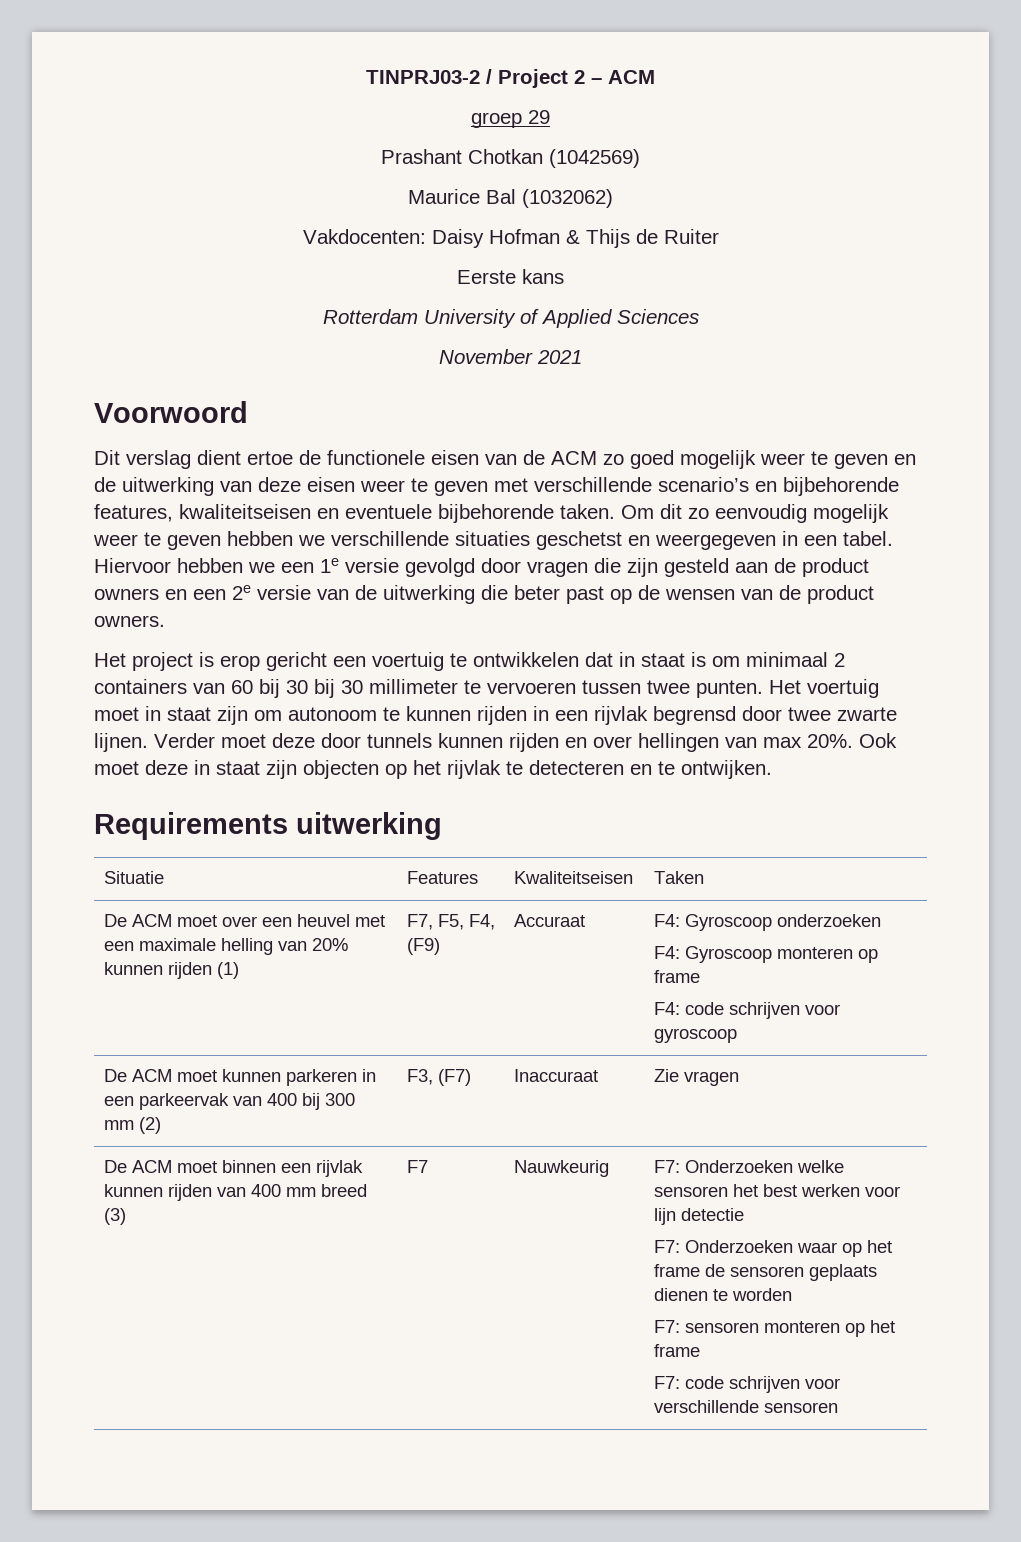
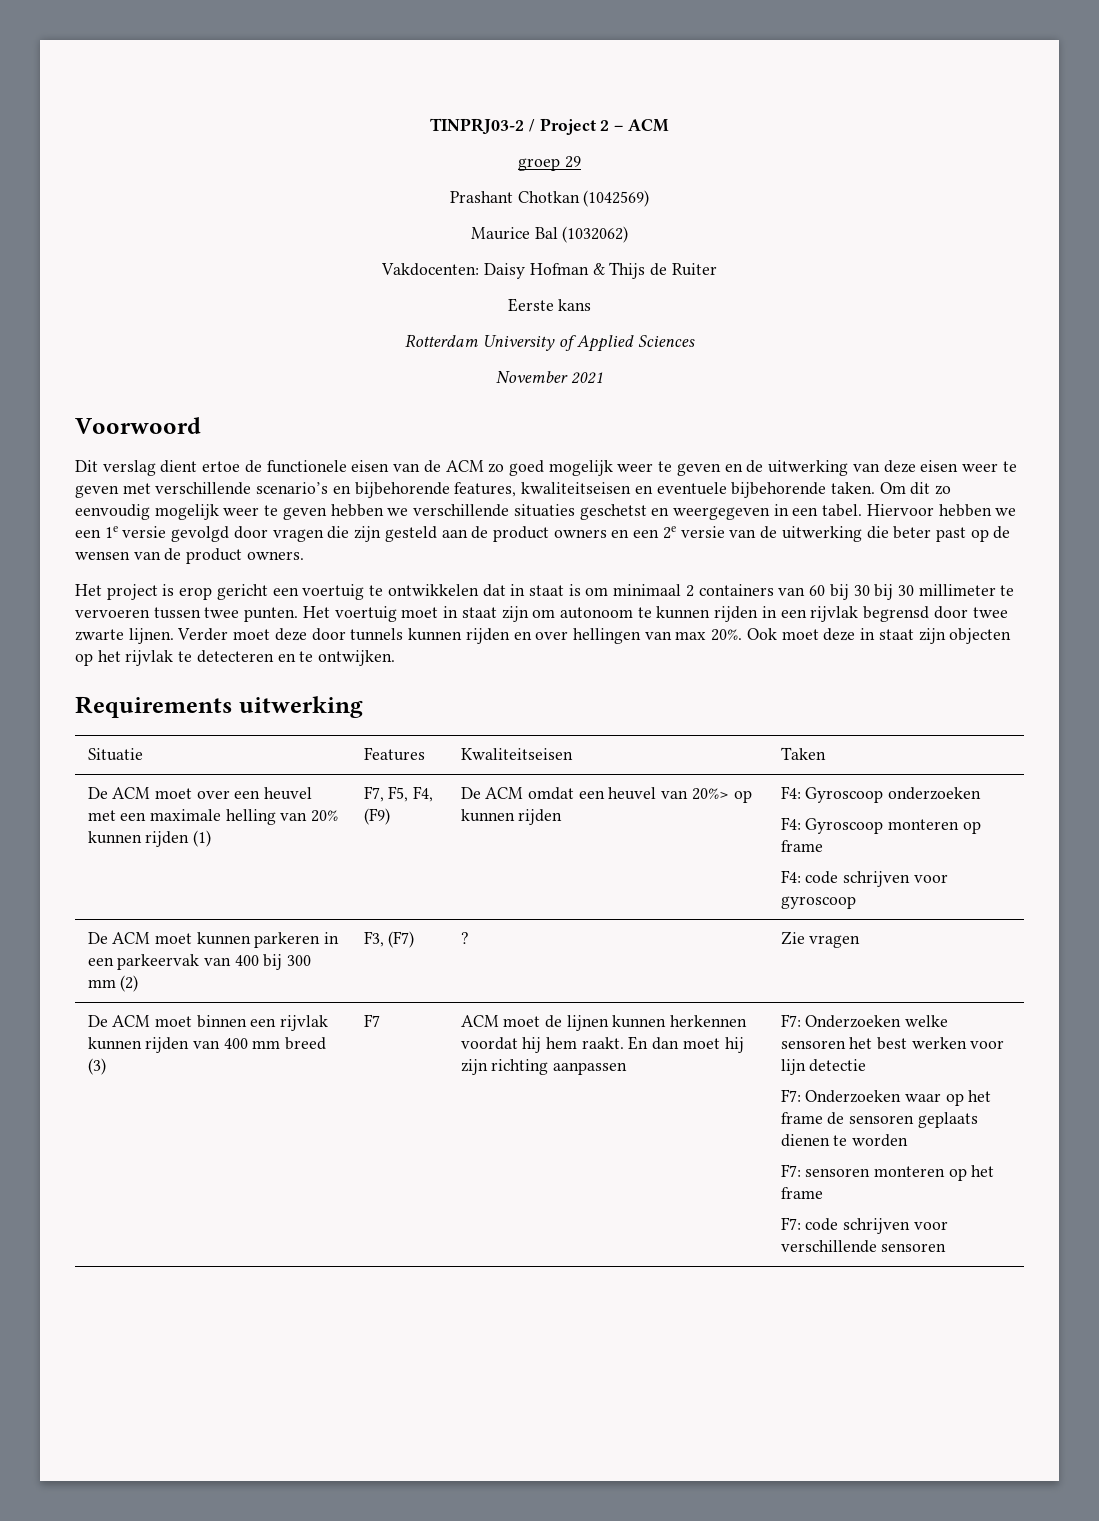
[513,914,585,927] Accuraat -> [460,787,752,803] [460,809,563,825] De ACM omdat een heuvel van 20%> op kunnen rijden
[513,1069,598,1082] Inaccuraat -> [460,932,469,944] ?
[513,1160,609,1177] Nauwkeurig -> [460,1015,748,1031] [460,1036,744,1053] [460,1059,627,1075] ACM moet de lijnen kunnen herkennen voordat hij hem raakt. En dan moet hij zijn richting aanpassen

